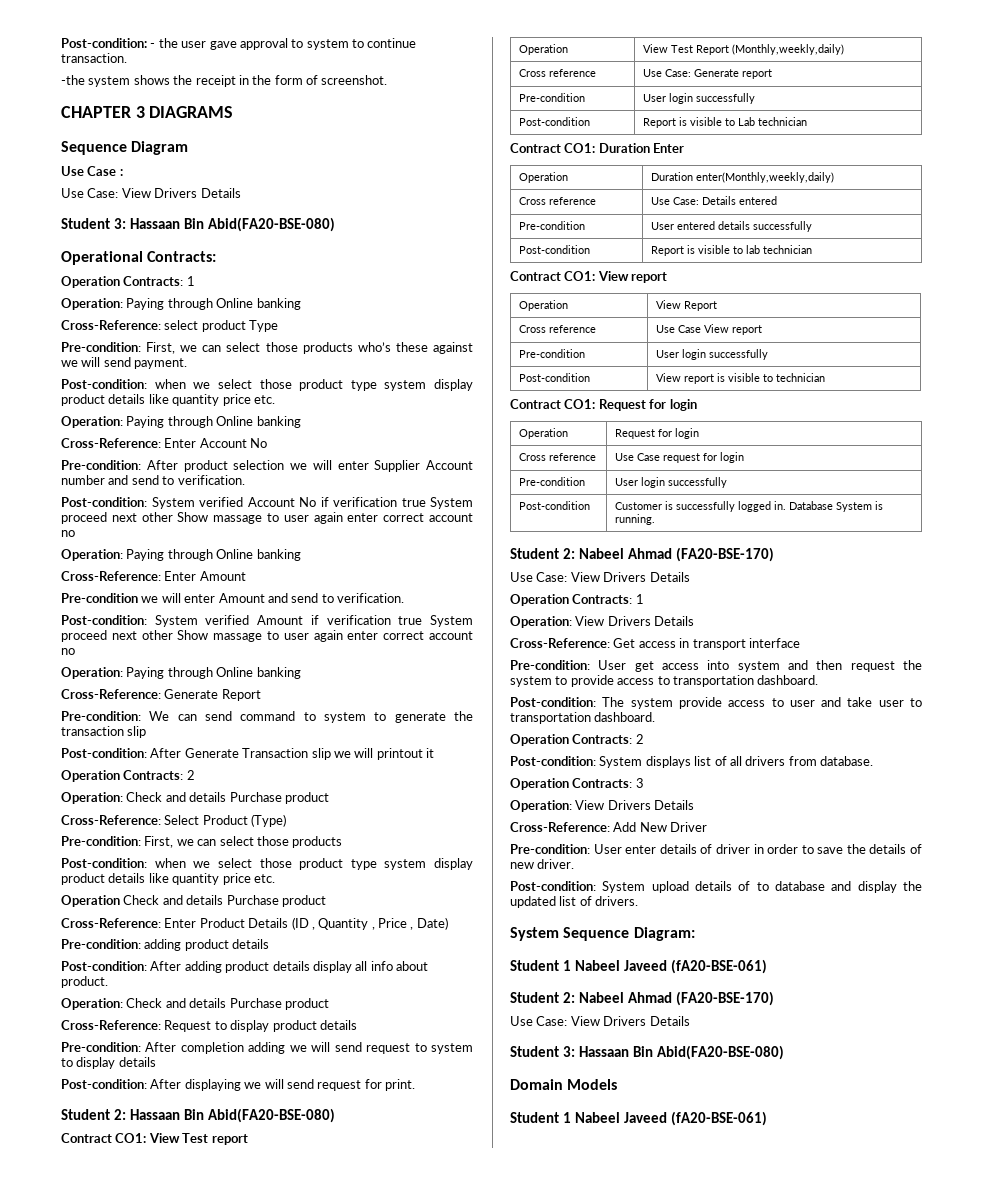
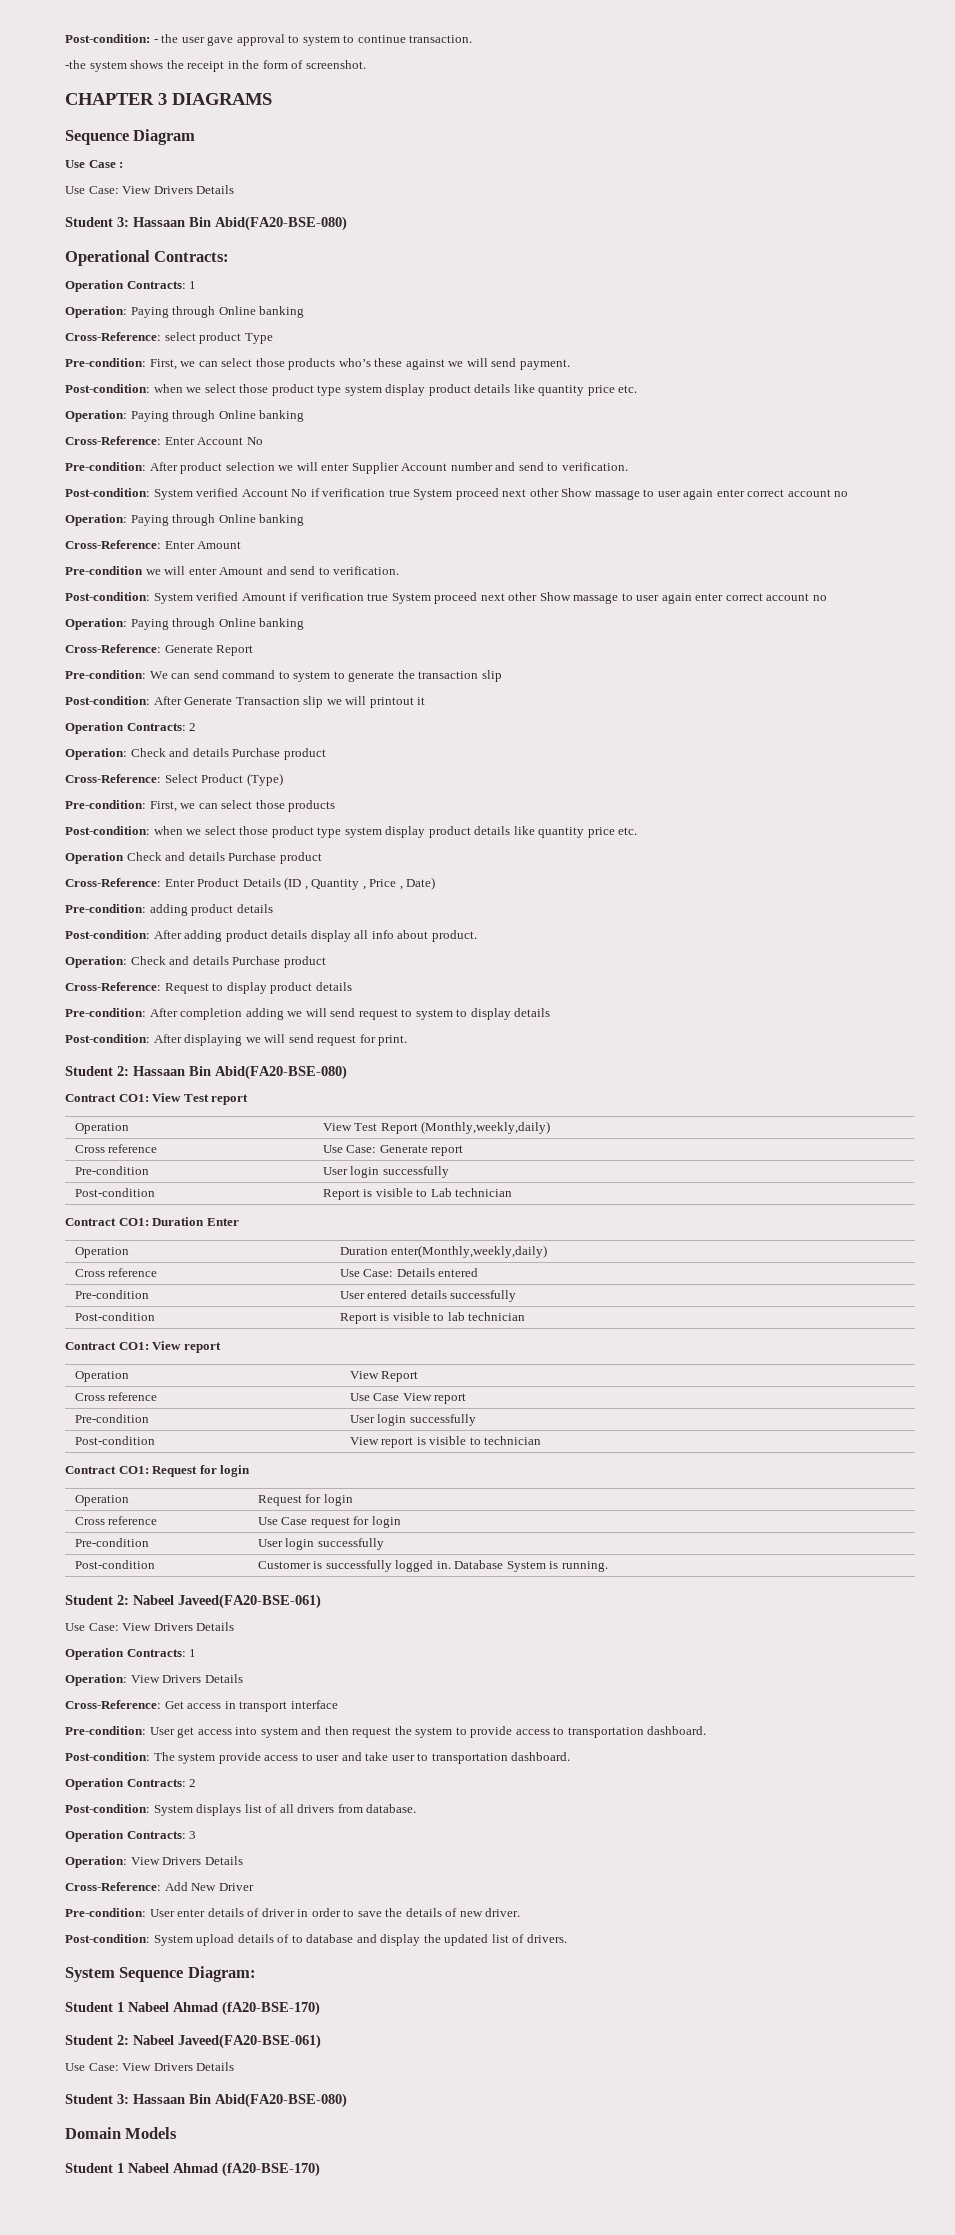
[628,547,775,562] Ahmad (FA20-BSE-170) -> [178,1594,321,1609] Javeed(FA20-BSE-061)
[624,959,768,974] [510,991,775,1006] Javeed (fA20-BSE-061) // Student 2: Nabeel Ahmad (FA20-BSE-170) -> [173,2001,320,2016] [65,2034,321,2049] Ahmad (fA20-BSE-170) // Student 2: Nabeel Javeed(FA20-BSE-061)
[624,1111,768,1126] Javeed (fA20-BSE-061) -> [173,2162,320,2177] Ahmad (fA20-BSE-170)

